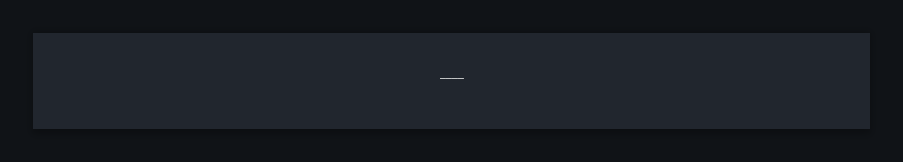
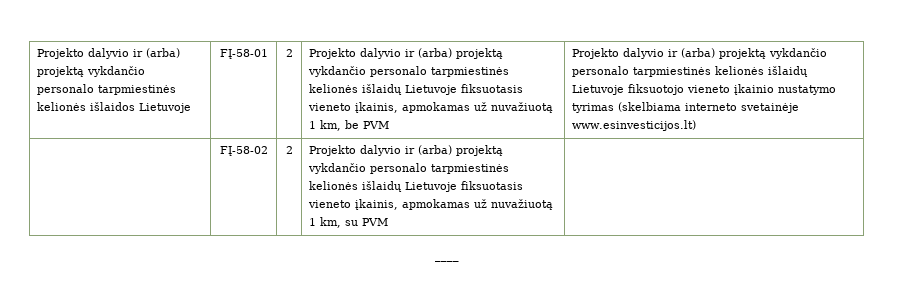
(439, 78) none -> [37,48,181,59] [37,66,146,77] [37,84,177,95] [37,102,192,113] [219,49,268,59] [285,49,293,57] [309,48,504,59] [308,66,510,77] [309,84,524,95] [308,102,554,113] [309,120,390,131] [572,48,828,59] [572,66,809,77] [572,84,837,95] [572,102,800,113] [572,120,697,131] [219,146,268,156] [285,146,293,154] [309,145,504,156] [308,163,510,174] [309,181,524,192] [308,199,554,210] [309,217,389,228] Projekto dalyvio ir (arba) projektą vykdančio personalo tarpmiestinės kelionės išlaidos Lietuvoje | FĮ-58-01 | 2 | Projekto dalyvio ir (arba) projektą vykdančio personalo tarpmiestinės kelionės išlaidų Lietuvoje fiksuotasis vieneto įkainis, apmokamas už nuvažiuotą 1 km, be PVM | Projekto dalyvio ir (arba) projektą vykdančio personalo tarpmiestinės kelionės išlaidų Lietuvoje fiksuotojo vieneto įkainio nustatymo tyrimas (skelbiama interneto svetainėje www.esinvesticijos.lt) // | FĮ-58-02 | 2 | Projekto dalyvio ir (arba) projektą vykdančio personalo tarpmiestinės kelionės išlaidų Lietuvoje fiksuotasis vieneto įkainis, apmokamas už nuvažiuotą 1 km, su PVM | //

